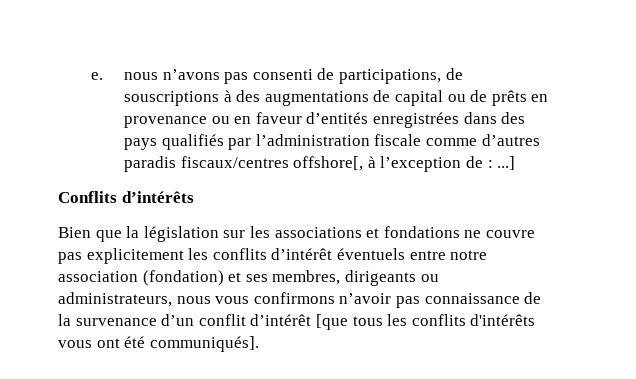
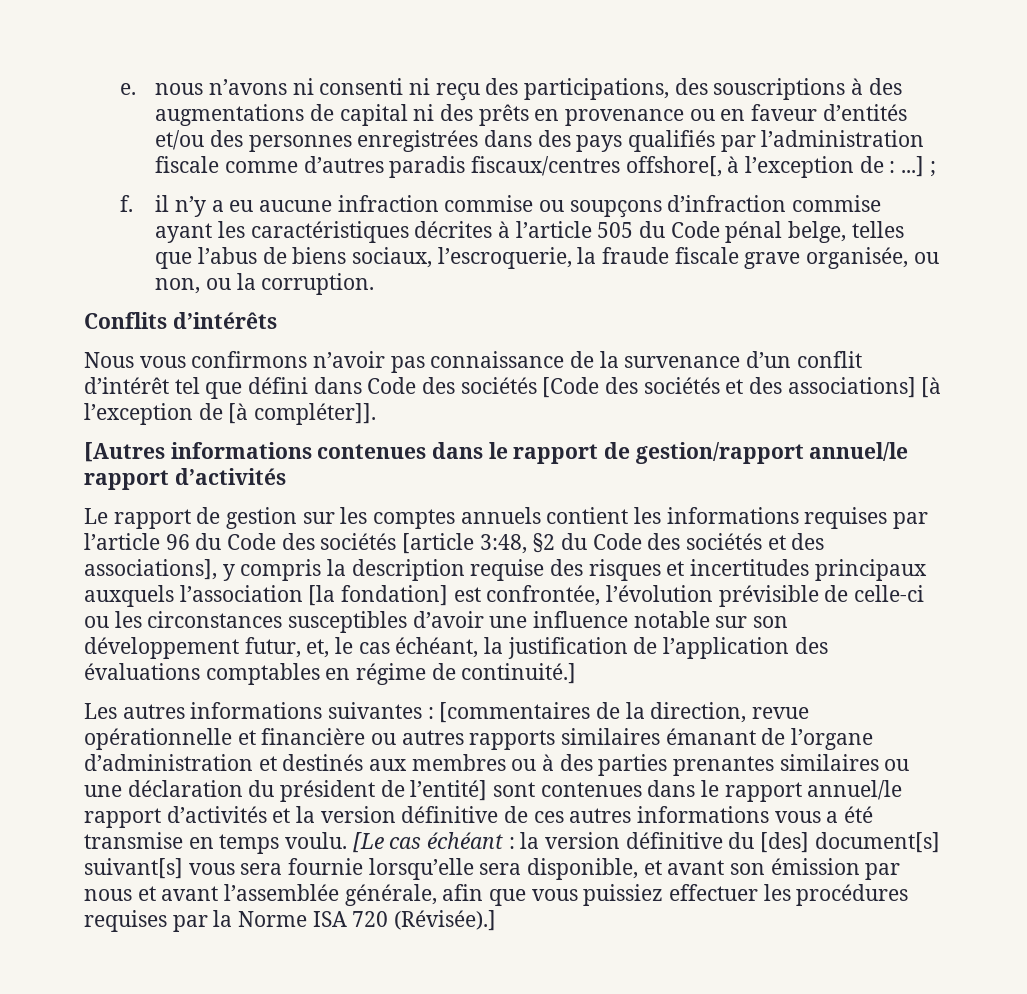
[224,68,463,84] pas consenti de participations, de -> [292,78,708,101] ni consenti ni reçu des participations, des
[447,90,488,102] ou de -> [413,104,473,121] ni des
(369, 118) none -> [155,130,352,152] et/ou des personnes
[58,191,194,203] [58,226,535,242] [58,248,488,264] [58,270,439,286] [58,292,211,307] // Conflits d’intérêts // Bien que la législation sur les associations et fondations ne couvre pas explicitement les conflits d’intérêt éventuels entre notre association (fondation) et ses membres, dirigeants ou administrateurs, nous -> [929,161,936,177] [119,195,881,218] [155,221,904,243] [155,247,939,269] [155,273,375,295] [84,312,277,329] [84,352,134,368] ; // f. il n’y a eu aucune infraction commise ou soupçons d’infraction commise ayant les caractéristiques décrites à l’article 505 du Code pénal belge, telles que l’abus de biens sociaux, l’escroquerie, la fraude fiscale grave organisée, ou non, ou la corruption. // Conflits d’intérêts // Nous
[315,314,536,330] [58,336,259,352] [que tous les conflits d'intérêts vous ont été communiqués]. -> [174,377,942,399] [84,403,377,425] [84,442,909,464] [84,468,286,490] [84,507,929,529] [84,533,825,554] [84,559,927,581] [84,585,925,607] [84,611,789,633] [84,637,828,659] [84,663,577,685] [84,702,810,723] [84,728,874,750] [84,754,910,776] [84,780,903,802] [84,806,874,828] [84,832,940,854] [84,858,901,880] [84,884,909,906] [84,910,497,932] tel que défini dans Code des sociétés [Code des sociétés et des associations] [à l’exception de [à compléter]]. // [Autres informations contenues dans le rapport de gestion/rapport annuel/le rapport d’activités // Le rapport de gestion sur les comptes annuels contient les informations requises par l’article 96 du Code des sociétés [article 3:48, §2 du Code des sociétés et des associations], y compris la description requise des risques et incertitudes principaux auxquels l’association [la fondation] est confrontée, l’évolution prévisible de celle-ci ou les circonstances susceptibles d’avoir une influence notable sur son développement futur, et, le cas échéant, la justification de l’application des évaluations comptables en régime de continuité.] // Les autres informations suivantes : [commentaires de la direction, revue opérationnelle et financière ou autres rapports similaires émanant de l’organe d’administration et destinés aux membres ou à des parties prenantes similaires ou une déclaration du président de l’entité] sont contenues dans le rapport annuel/le rapport d’activités et la version définitive de ces autres informations vous a été transmise en temps voulu. [Le cas échéant : la version définitive du [des] document[s] suivant[s] vous sera fournie lorsqu’elle sera disponible, et avant son émission par nous et avant l’assemblée générale, afin que vous puissiez effectuer les procédures requises par la Norme ISA 720 (Révisée).]

